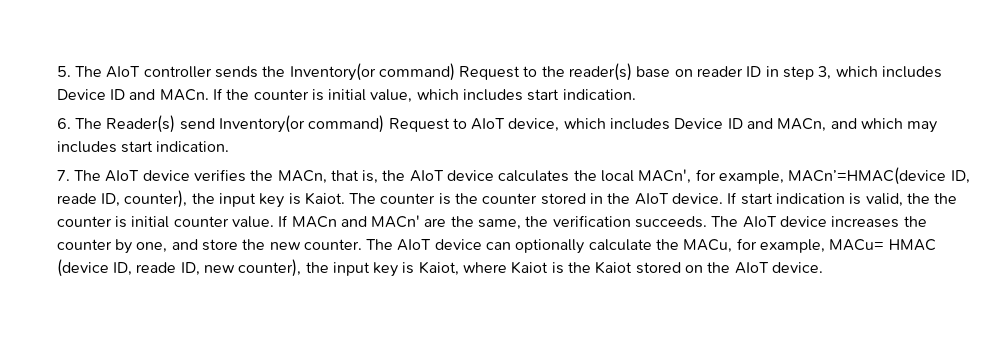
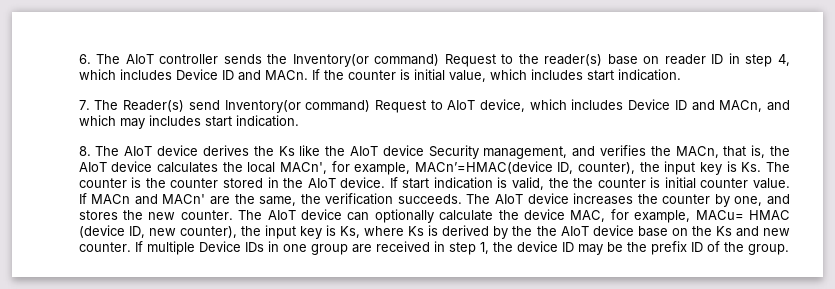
[56,66,71,77] 5. -> [78,54,91,64] 6.
[818,66,832,80] 3, -> [777,54,790,66] 4,
[56,118,71,129] 6. -> [78,100,90,110] 7.
[56,170,190,182] 7. The AIoT device -> [78,145,596,159] 8. The AIoT device derives the Ks like the AIoT device Security management, and
[56,190,345,208] reade ID, counter), the input key is Kaiot. -> [578,161,762,175] counter), the input key is Ks.
[201,239,238,251] store -> [78,210,118,220] stores
[683,239,733,253] MACu, -> [524,209,606,222] device MAC,
[136,262,200,276] reade ID, -> (145, 232) none
[418,261,824,276] Kaiot, where Kaiot is the Kaiot stored on the AIoT device. -> [340,225,791,239] [78,241,789,255] Ks, where Ks is derived by the the AIoT device base on the Ks and new counter. If multiple Device IDs in one group are received in step 1, the device ID may be the prefix ID of the group.

